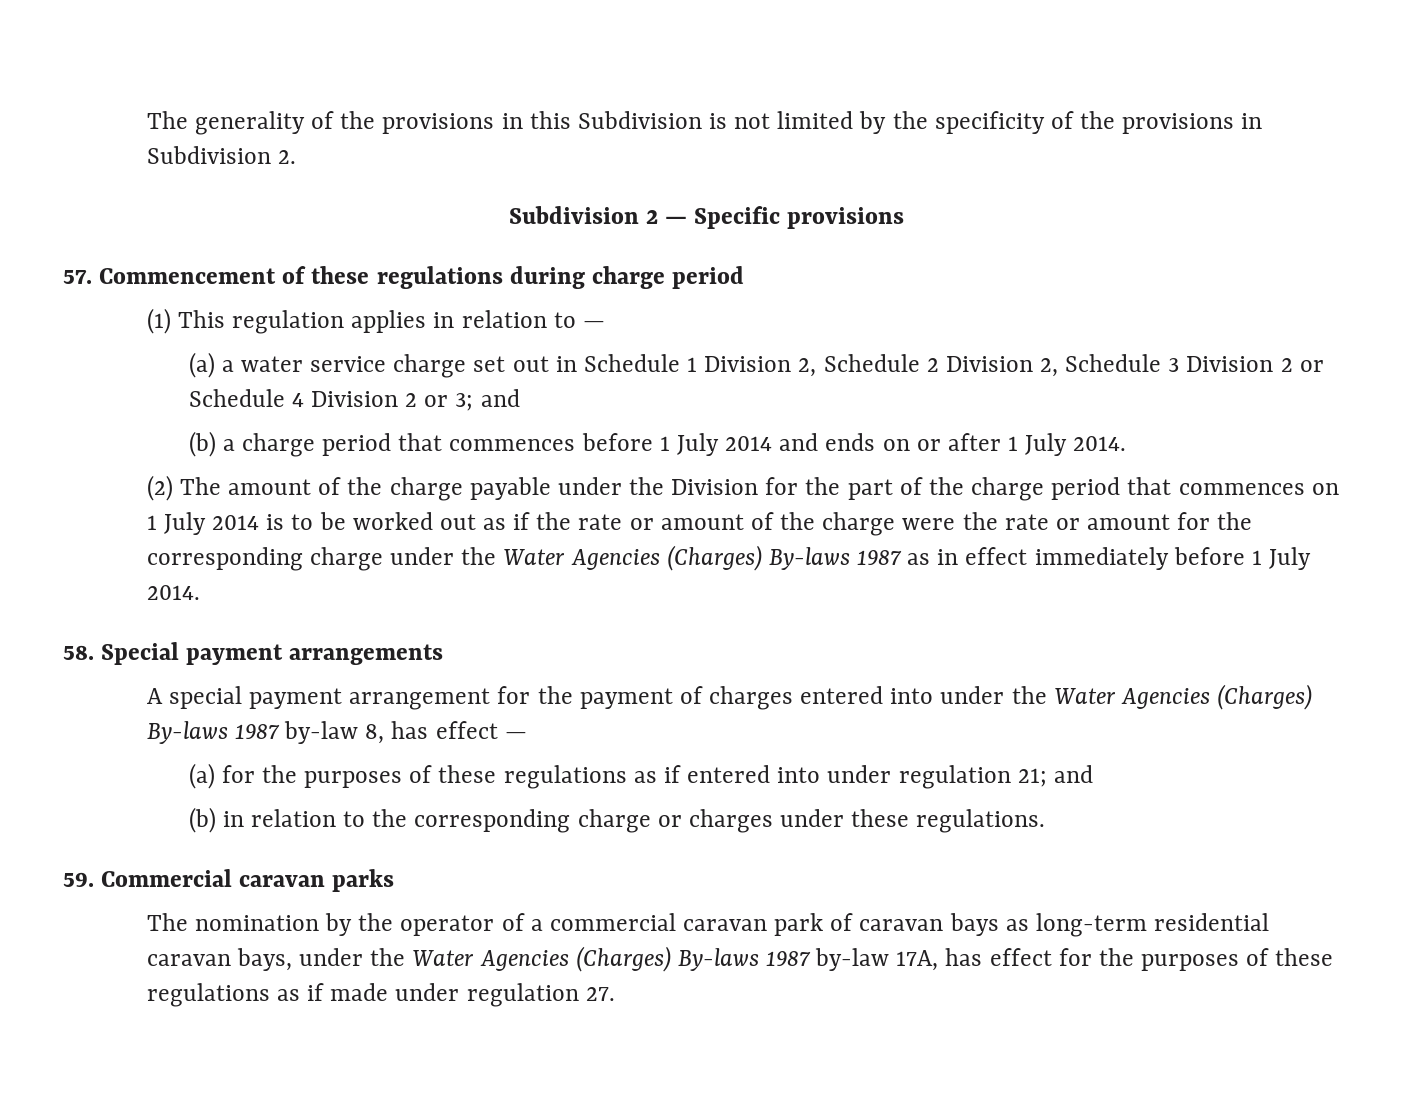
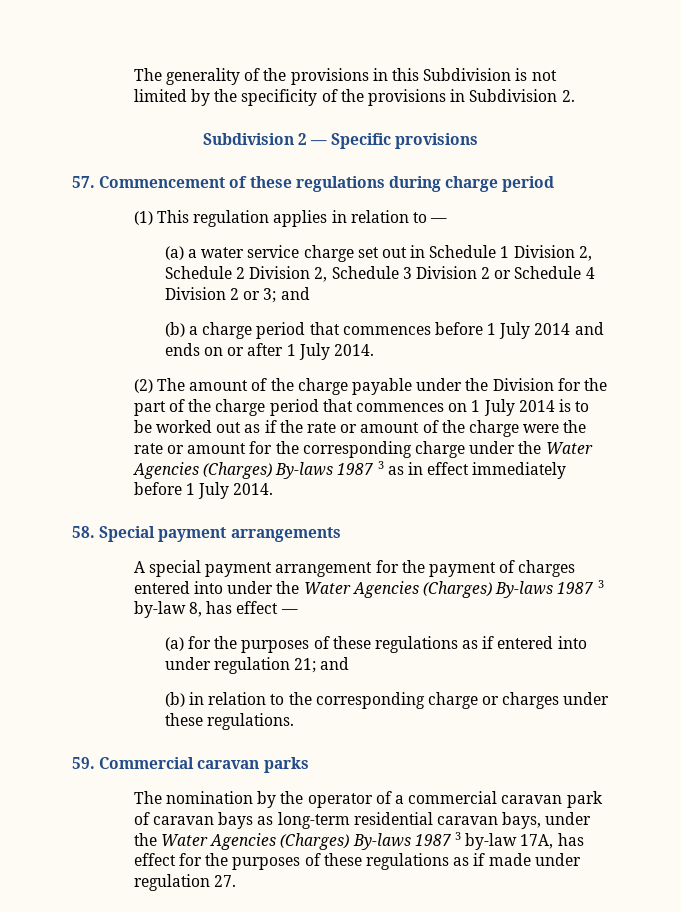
(902, 557) none -> [377,461,384,469] 3
(280, 731) none -> [597,580,604,588] 3
(811, 958) none -> [454,832,461,840] 3

